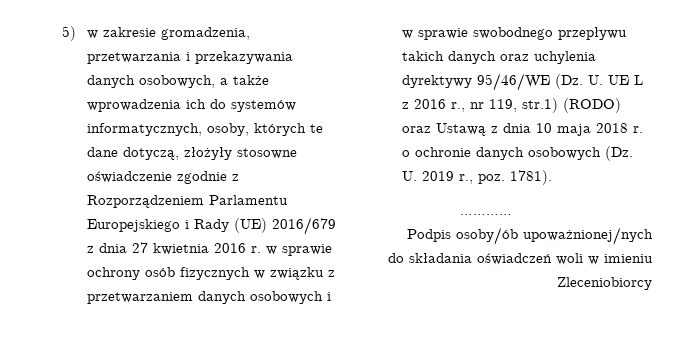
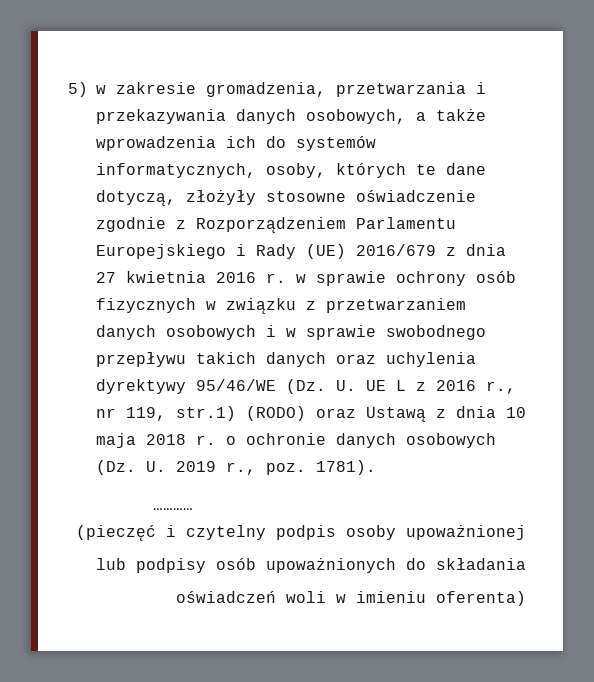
[407,227,653,245] Podpis osoby/ób upoważnionej/nych // -> [76,525,526,541] [96,558,396,573] (pieczęć i czytelny podpis osoby upoważnionej // lub podpisy osób upoważnionych
(472, 258) none -> (526, 564) //
[557,277,652,290] Zleceniobiorcy -> [436,591,526,606] oferenta)

